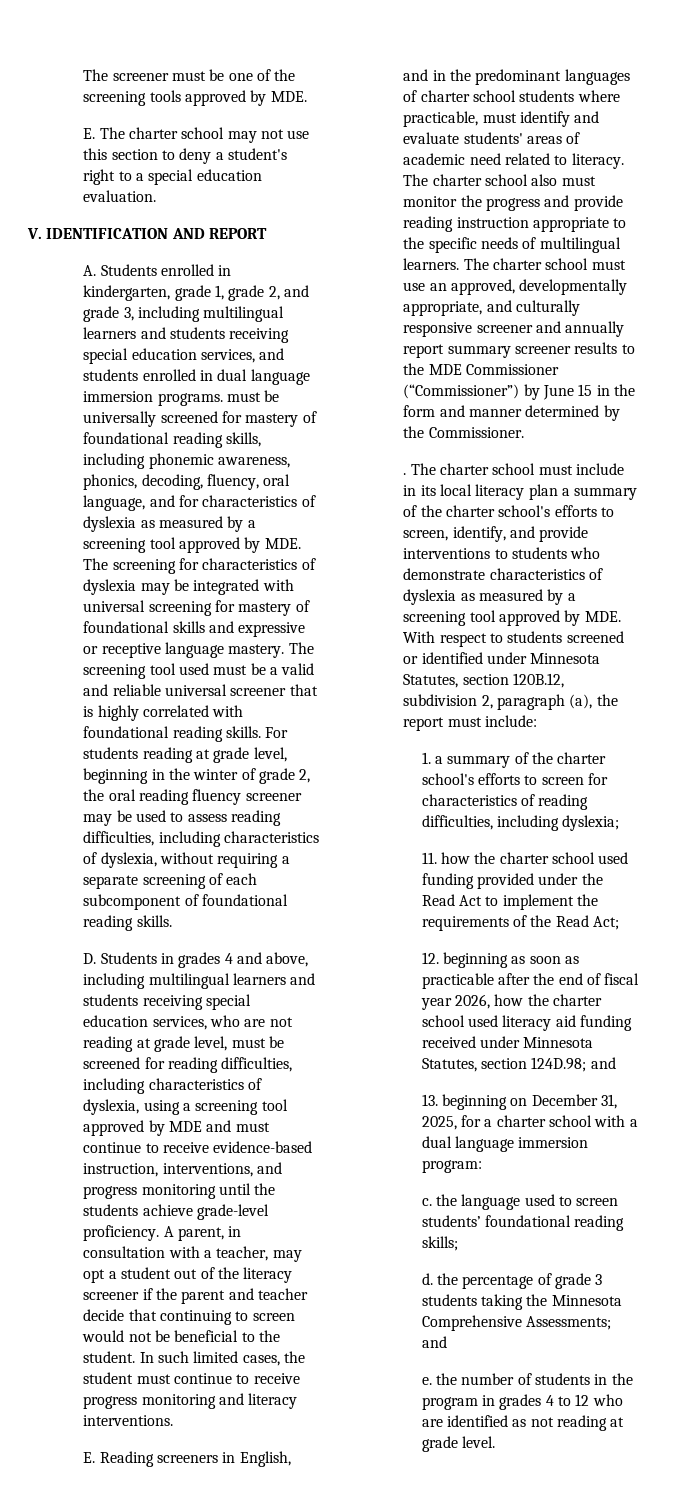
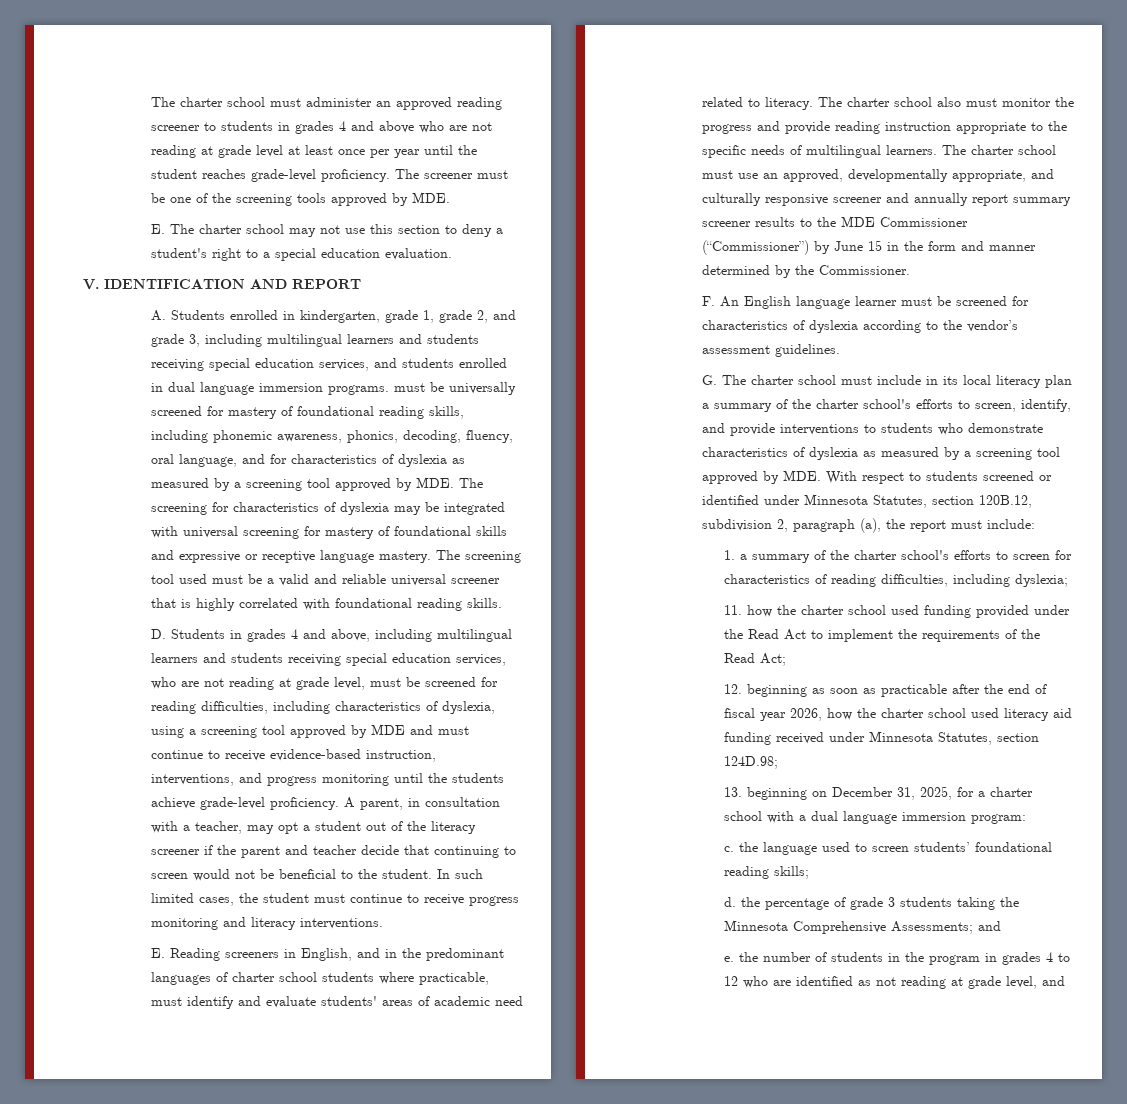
[83,69,109,81] The -> [150,97,502,110] [150,121,492,134] [150,145,477,158] [150,169,419,182] The charter school must administer an approved reading screener to students in grades 4 and above who are not reading at grade level at least once per year until the student reaches grade-level proficiency. The
[265,727,289,738] [83,747,287,763] [83,768,311,784] [83,789,302,805] [83,810,281,826] [83,831,319,847] [83,852,290,868] [83,873,258,889] [83,894,288,910] [83,915,172,931] For students reading at grade level, beginning in the winter of grade 2, the oral reading fluency screener may be used to assess reading difficulties, including characteristics of dyslexia, without requiring a separate screening of each subcomponent of foundational reading skills. -> (502, 603) none
[403,473,407,475] . -> [701,296,1029,309] [701,320,1018,333] [701,344,840,357] [701,375,717,385] F. An English language learner must be screened for characteristics of dyslexia according to the vendor’s assessment guidelines. // G.
[590,1057,616,1069] and -> (779, 762) none
[462,1436,496,1448] level. -> [1006,976,1066,989] level, and

